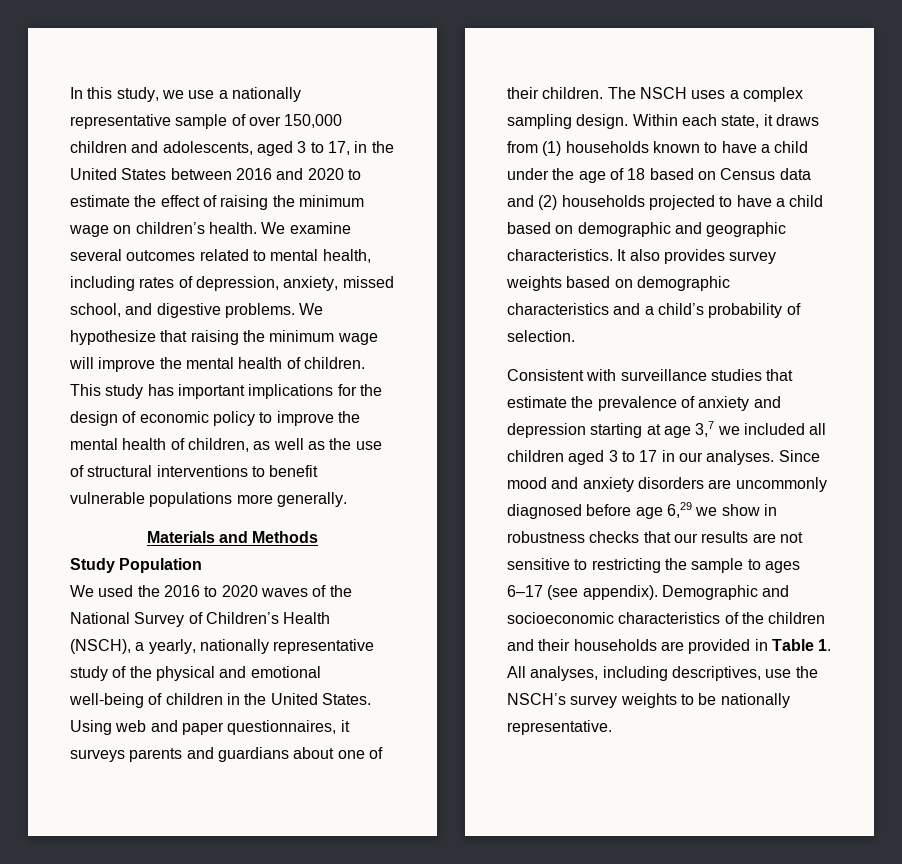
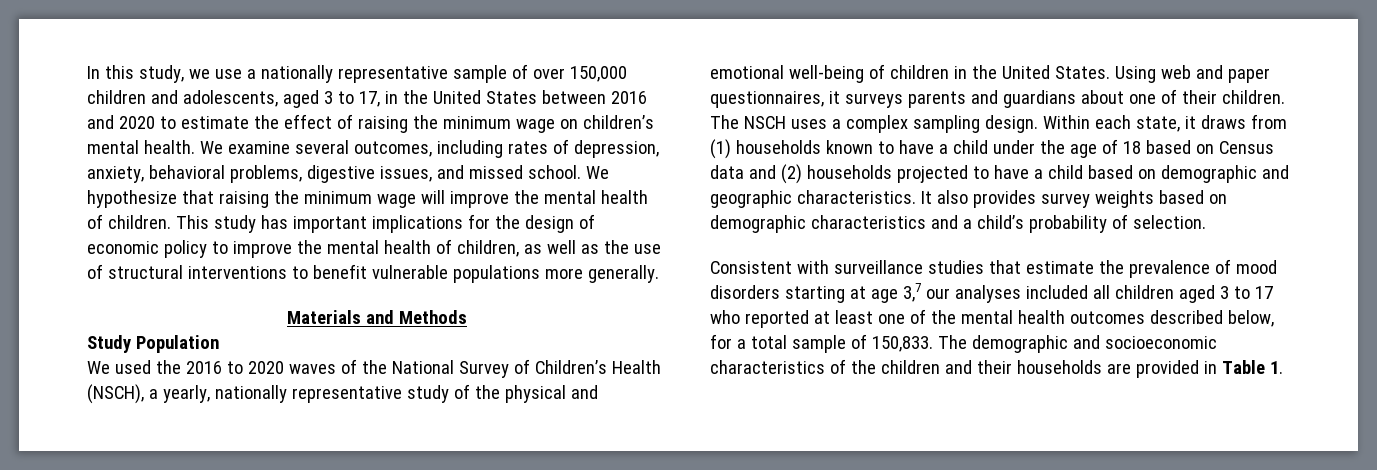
(205, 228) none -> [87,140,139,154] mental
[126,249,371,263] outcomes related to mental health, -> [353,141,432,157] outcomes,
[342,276,394,288] [70,303,295,318] missed school, and digestive problems. -> [148,165,581,183] behavioral problems, digestive issues, and missed school.
[698,396,781,411] [507,423,586,438] anxiety and depression -> [1235,260,1277,274] [710,285,780,299] mood disorders
[717,426,740,435] we -> [925,285,1021,303] our analyses
[661,450,820,465] [507,477,827,492] [507,502,777,519] [507,531,803,543] [507,558,800,573] [507,585,758,600] in our analyses. Since mood and anxiety disorders are uncommonly diagnosed before age 6,29 we show in robustness checks that our results are not sensitive to restricting the sample to ages 6–17 (see appendix). Demographic -> [710,309,1274,328] [710,334,1068,353] who reported at least one of the mental health outcomes described below, for a total sample of 150,833. The demographic
[507,666,818,681] [507,693,790,708] [507,720,612,735] All analyses, including descriptives, use the NSCH’s survey weights to be nationally representative. -> (1283, 367) none

